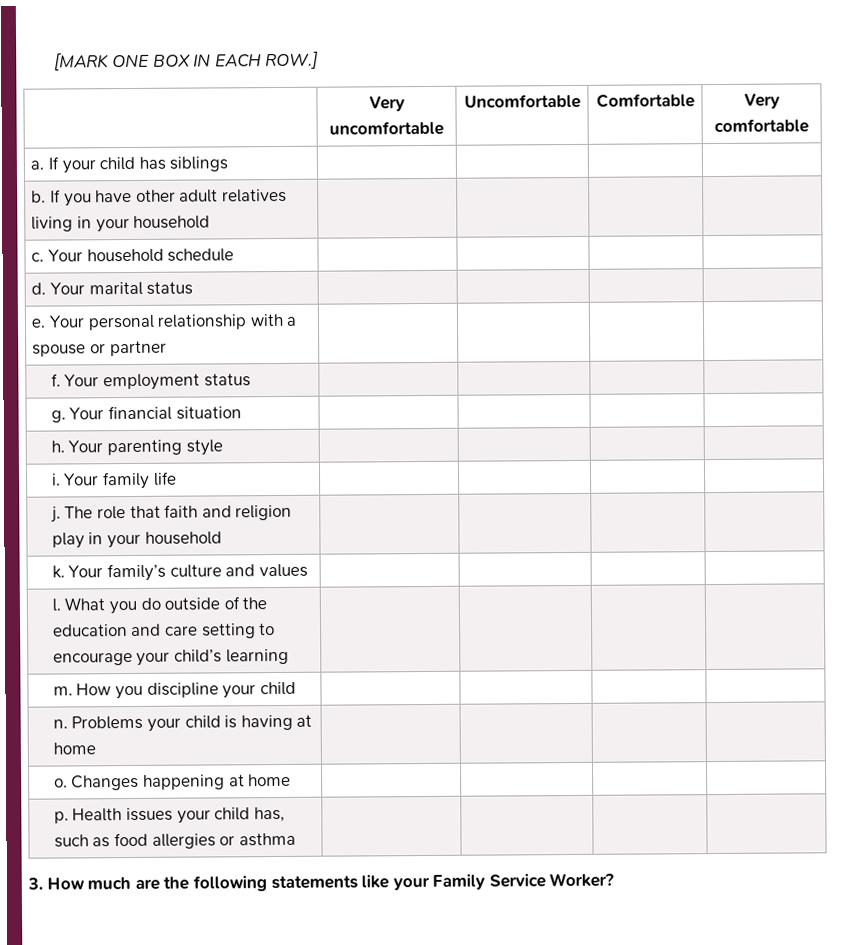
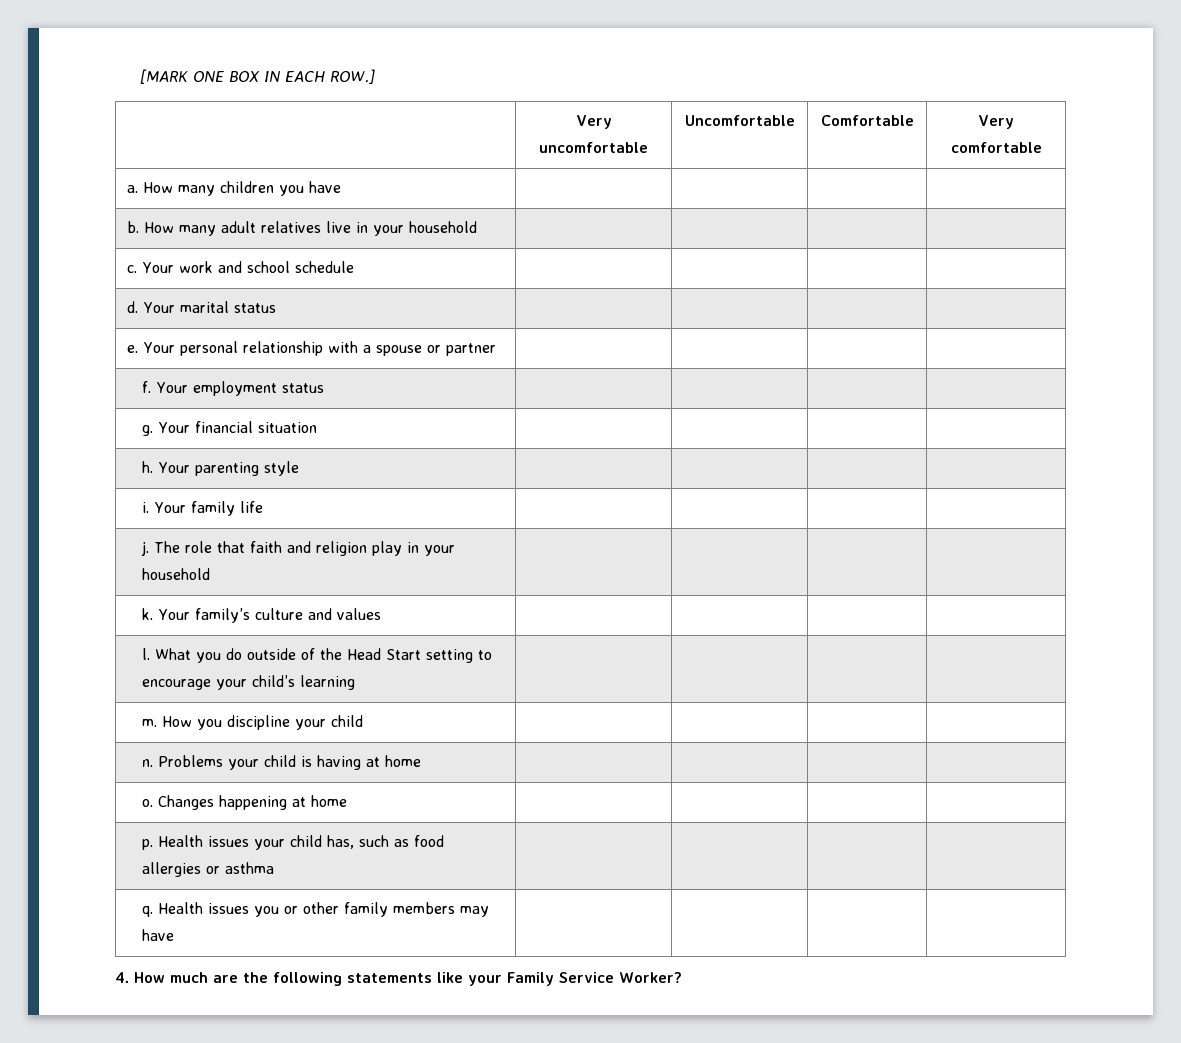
[47,156,229,174] [31,189,176,207] If your child has siblings | | | | // b. If you have other -> [143,181,342,196] [127,221,217,236] How many children you have | | | | // b. How many
[31,216,74,232] living -> [326,221,352,233] live
[86,248,164,263] household -> [179,261,291,273] work and school
[52,623,198,637] education and care -> [347,648,422,660] Head Start
[27,877,43,890] // 3. -> [142,902,490,917] [142,929,175,941] [115,972,129,983] // q. Health issues you or other family members may have | | | | // 4.

